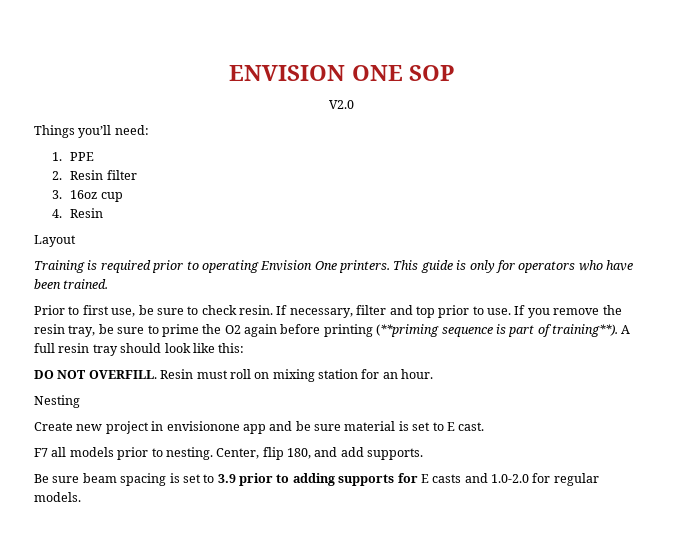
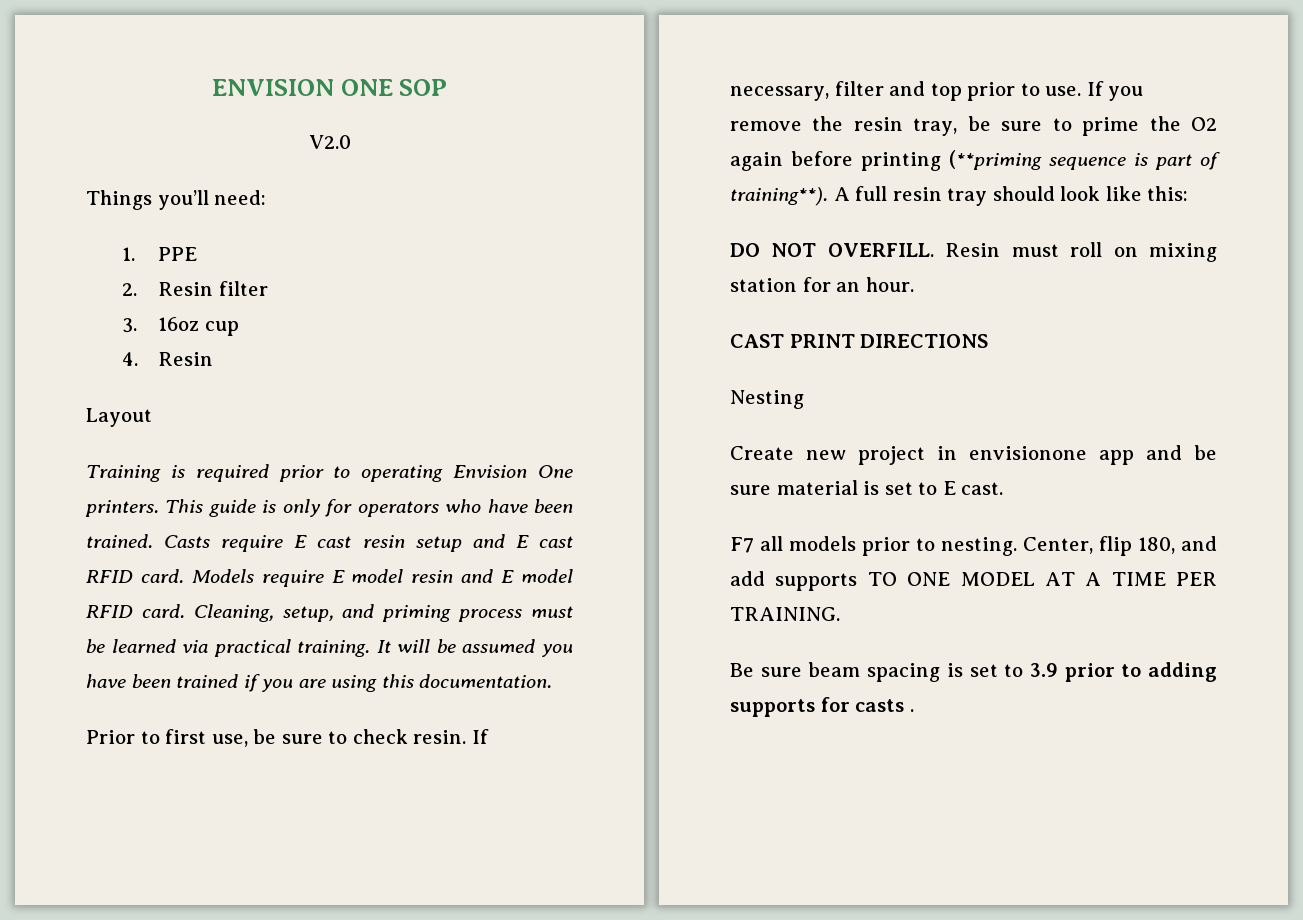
(109, 284) none -> [164,534,573,552] [86,569,574,587] [86,604,573,622] [86,639,573,657] [86,674,553,692] Casts require E cast resin setup and E cast RFID card. Models require E model resin and E model RFID card. Cleaning, setup, and priming process must be learned via practical training. It will be assumed you have been trained if you are using this documentation.
(434, 374) none -> [730,334,989,348] // CAST PRINT DIRECTIONS
[367,448,424,460] supports. -> [775,572,1217,591] [730,607,840,621] supports TO ONE MODEL AT A TIME PER TRAINING.
[420,473,599,486] [34,492,81,502] E casts and 1.0-2.0 for regular models. -> [855,699,914,712] casts .

